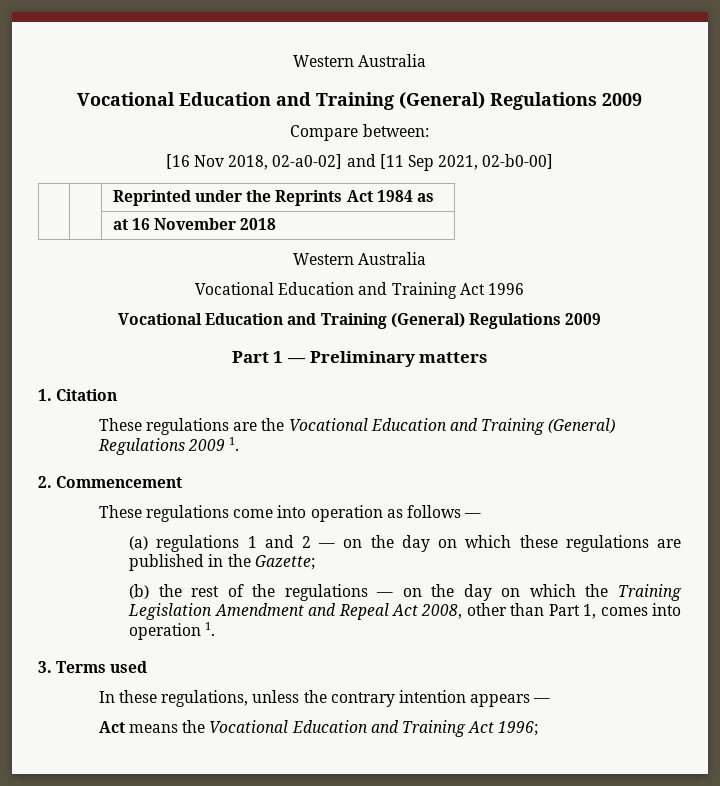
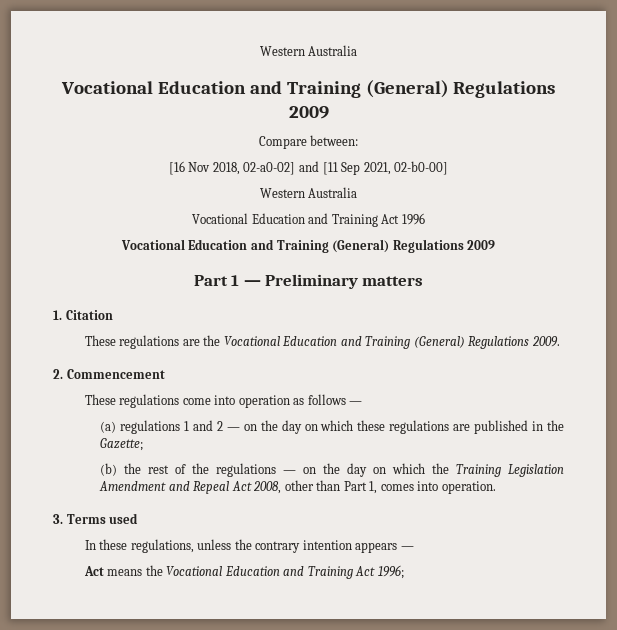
[112,190,435,206] [112,218,277,230] // | | Reprinted under the Reprints Act 1984 as // | | at 16 November 2018 -> (449, 168) none
[187,437,240,451] 2009 1. -> [531,336,560,347] 2009.
[129,622,216,640] operation 1. -> [441,481,496,494] operation.

